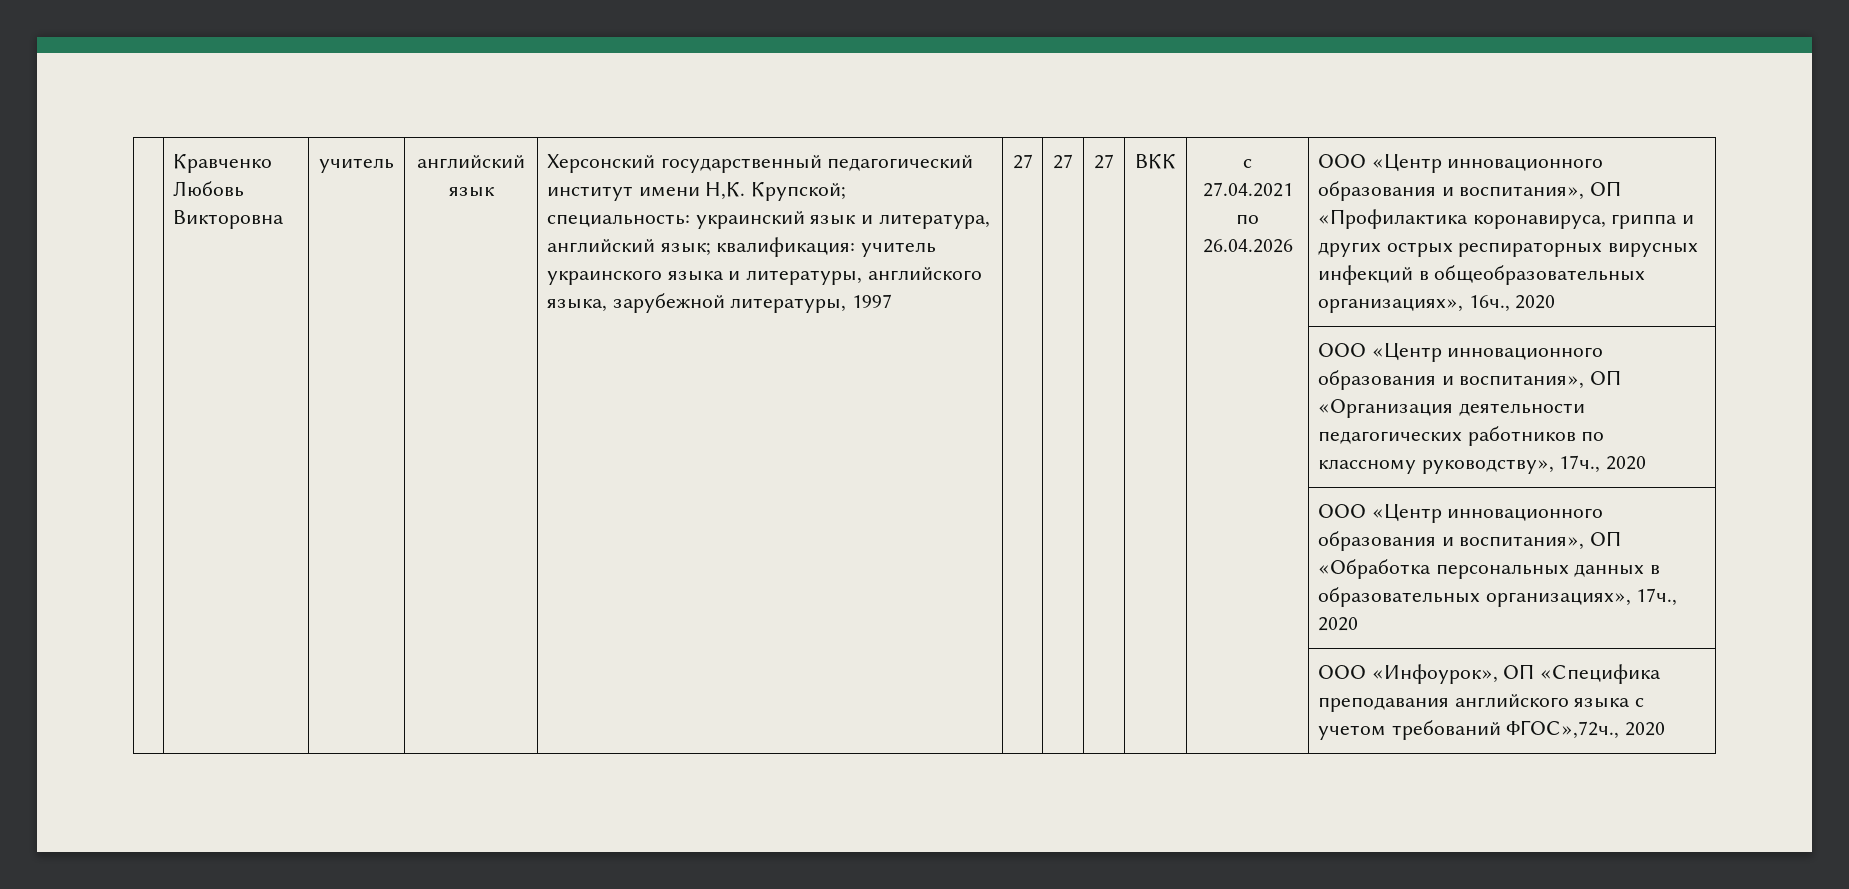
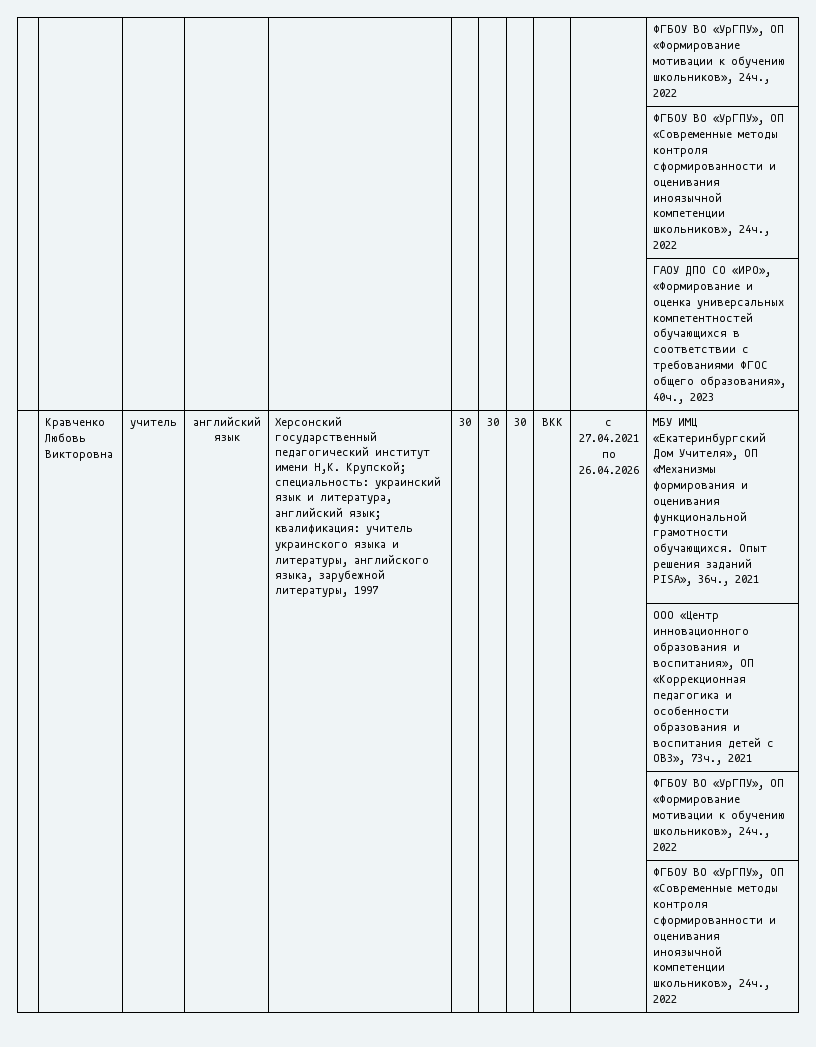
(172, 163) | -> [653,25,785,36] [653,41,741,52] [653,56,786,68] [653,73,771,84] [653,89,678,97] [653,114,785,125] [653,130,779,141] [653,148,709,157] [653,162,777,173] [653,180,721,188] [653,192,723,202] [653,211,726,219] [653,225,771,236] [653,241,678,249] [653,266,772,277] [653,282,754,293] [653,300,785,309] [653,312,754,322] [653,328,741,340] [653,347,750,353] [653,360,769,372] [653,376,787,388] [653,393,715,404] | | | | | | | | | | ФГБОУ ВО «УрГПУ», ОП «Формирование мотивации к обучению школьников», 24ч., 2022 // | | | | | | | | | | ФГБОУ ВО «УрГПУ», ОП «Современные методы контроля сформированности и оценивания иноязычной компетенции школьников», 24ч., 2022 // | | | | | | | | | | ГАОУ ДПО СО «ИРО», «Формирование и оценка универсальных компетентностей обучающихся в соответствии с требованиями ФГОС общего образования», 40ч., 2023 // |
[1012,154,1033,169] [1053,154,1073,169] [1094,154,1114,169] 27 | 27 | 27 -> [459,418,471,426] [486,418,499,426] [514,418,526,426] 30 | 30 | 30
[1317,154,1604,173] [1317,181,1622,201] [1317,209,1695,229] [1317,242,1699,257] [1317,265,1646,285] [1317,295,1556,313] [1317,343,1604,362] [1317,370,1622,390] [1317,399,1585,418] [1317,426,1605,446] [1317,455,1647,474] [1317,504,1604,523] [1317,531,1622,551] [1317,559,1661,579] [1317,587,1678,607] [1317,617,1358,631] [1317,664,1662,684] [1317,694,1645,712] [1317,720,1666,740] ООО «Центр инновационного образования и воспитания», ОП «Профилактика коронавируса, гриппа и других острых респираторных вирусных инфекций в общеобразовательных организациях», 16ч., 2020 // | | | | | | | | | | ООО «Центр инновационного образования и воспитания», ОП «Организация деятельности педагогических работников по классному руководству», 17ч., 2020 // | | | | | | | | | | ООО «Центр инновационного образования и воспитания», ОП «Обработка персональных данных в образовательных организациях», 17ч., 2020 // | | | | | | | | | | ООО «Инфоурок», ОП «Специфика преподавания английского языка с учетом требований ФГОС»,72ч., 2020 -> [653,418,698,428] [653,432,767,445] [653,449,759,460] [653,465,717,474] [653,481,749,492] [653,499,721,507] [653,511,748,524] [653,530,729,539] [653,543,768,555] [653,558,753,571] [653,575,760,586] [653,611,720,622] [653,629,750,637] [653,642,741,654] [653,659,755,670] [653,675,747,686] [653,693,733,701] [653,706,730,715] [653,722,741,734] [653,737,775,749] [653,754,753,765] [653,779,785,790] [653,795,741,806] [653,810,786,822] [653,827,771,838] [653,843,678,851] [653,868,785,879] [653,884,779,895] [653,902,709,911] [653,916,777,927] [653,934,721,942] [653,946,723,956] [653,965,726,973] [653,979,771,990] [653,995,678,1003] МБУ ИМЦ «Екатеринбургский Дом Учителя», ОП «Механизмы формирования и оценивания функциональной грамотности обучающихся. Опыт решения заданий PISA», 36ч., 2021 // | | | | | | | | | | ООО «Центр инновационного образования и воспитания», ОП «Коррекционная педагогика и особенности образования и воспитания детей с ОВЗ», 73ч., 2021 // | | | | | | | | | | ФГБОУ ВО «УрГПУ», ОП «Формирование мотивации к обучению школьников», 24ч., 2022 // | | | | | | | | | | ФГБОУ ВО «УрГПУ», ОП «Современные методы контроля сформированности и оценивания иноязычной компетенции школьников», 24ч., 2022

